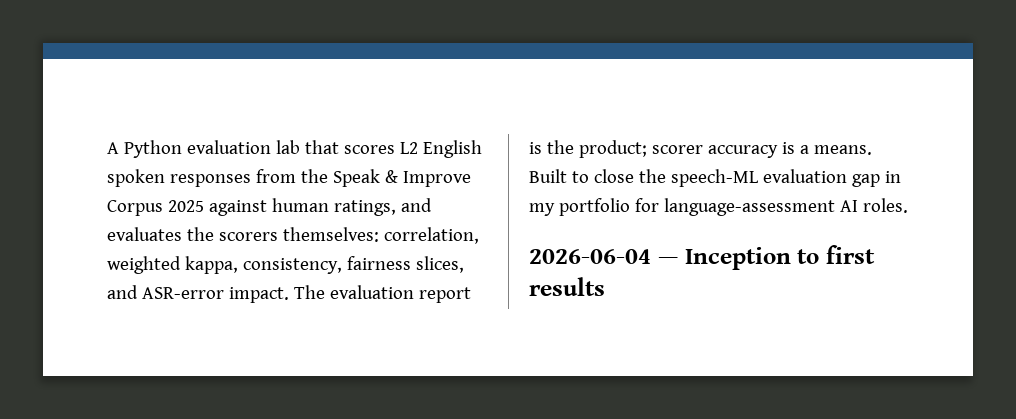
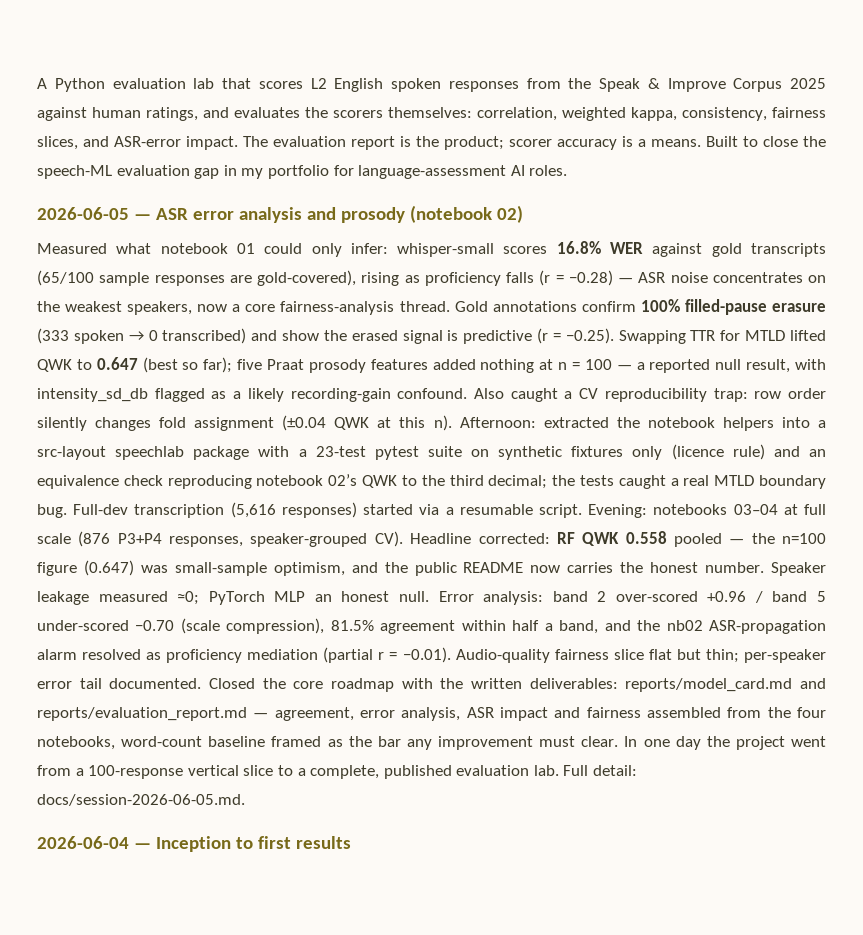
(908, 205) none -> [37,205,523,223] [37,241,826,257] [37,270,826,286] [37,299,826,315] [37,328,827,344] [37,357,827,373] [37,388,826,402] [37,415,827,431] [37,444,826,460] [37,474,826,489] [37,502,826,518] [37,531,827,547] [37,560,827,576] [37,591,826,605] [37,618,826,634] [37,647,827,663] [37,678,826,692] [37,707,827,721] [37,736,826,750] [37,765,638,779] [37,794,245,806] // 2026-06-05 — ASR error analysis and prosody (notebook 02) // Measured what notebook 01 could only infer: whisper-small scores 16.8% WER against gold transcripts (65/100 sample responses are gold-covered), rising as proficiency falls (r = −0.28) — ASR noise concentrates on the weakest speakers, now a core fairness-analysis thread. Gold annotations confirm 100% filled-pause erasure (333 spoken → 0 transcribed) and show the erased signal is predictive (r = −0.25). Swapping TTR for MTLD lifted QWK to 0.647 (best so far); five Praat prosody features added nothing at n = 100 — a reported null result, with intensity_sd_db flagged as a likely recording-gain confound. Also caught a CV reproducibility trap: row order silently changes fold assignment (±0.04 QWK at this n). Afternoon: extracted the notebook helpers into a src-layout speechlab package with a 23-test pytest suite on synthetic fixtures only (licence rule) and an equivalence check reproducing notebook 02’s QWK to the third decimal; the tests caught a real MTLD boundary bug. Full-dev transcription (5,616 responses) started via a resumable script. Evening: notebooks 03–04 at full scale (876 P3+P4 responses, speaker-grouped CV). Headline corrected: RF QWK 0.558 pooled — the n=100 figure (0.647) was small-sample optimism, and the public README now carries the honest number. Speaker leakage measured ≈0; PyTorch MLP an honest null. Error analysis: band 2 over-scored +0.96 / band 5 under-scored −0.70 (scale compression), 81.5% agreement within half a band, and the nb02 ASR-propagation alarm resolved as proficiency mediation (partial r = −0.01). Audio-quality fairness slice flat but thin; per-speaker error tail documented. Closed the core roadmap with the written deliverables: reports/model_card.md and reports/evaluation_report.md — agreement, error analysis, ASR impact and fairness assembled from the four notebooks, word-count baseline framed as the bar any improvement must clear. In one day the project went from a 100-response vertical slice to a complete, published evaluation lab. Full detail: docs/session-2026-06-05.md.

